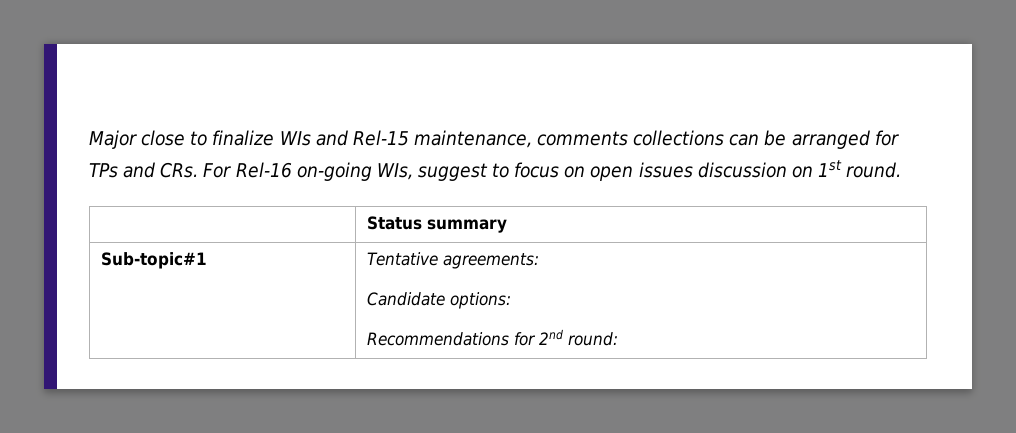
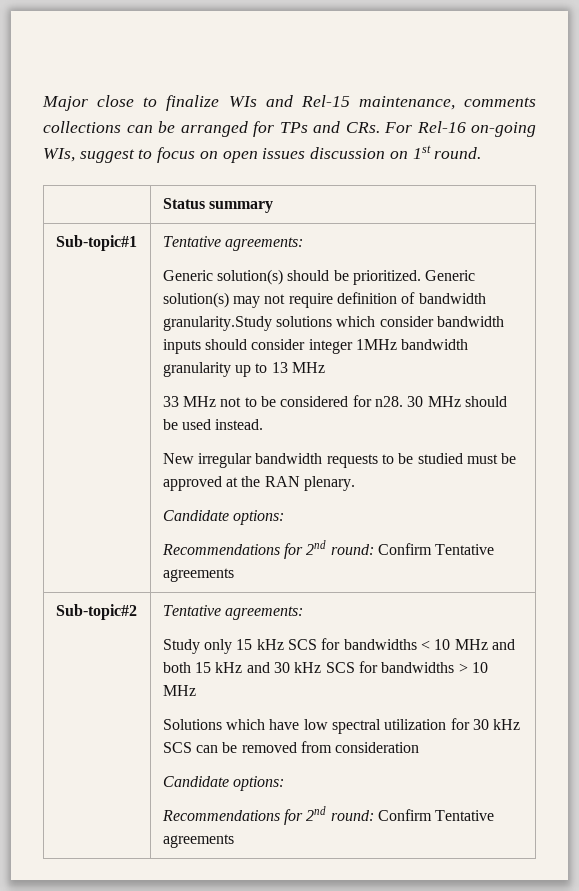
[366,292,511,309] [366,329,618,346] // Candidate options: // Recommendations for 2nd round: -> [162,269,476,285] [162,292,486,308] [162,316,504,331] [162,339,469,354] [162,362,325,377] [162,395,507,407] [162,419,264,430] [162,453,517,468] [162,476,355,491] [162,510,284,525] [161,540,495,559] [162,568,234,582] [55,604,137,620] [162,605,303,620] [162,638,515,654] [162,661,488,673] [162,685,196,696] [162,718,521,734] [162,741,420,753] [162,776,284,791] [161,806,495,825] [162,834,234,848] // Generic solution(s) should be prioritized. Generic solution(s) may not require definition of bandwidth granularity.Study solutions which consider bandwidth inputs should consider integer 1MHz bandwidth granularity up to 13 MHz // 33 MHz not to be considered for n28. 30 MHz should be used instead. // New irregular bandwidth requests to be studied must be approved at the RAN plenary. // Candidate options: // Recommendations for 2nd round: Confirm Tentative agreements // Sub-topic#2 | Tentative agreements: // Study only 15 kHz SCS for bandwidths < 10 MHz and both 15 kHz and 30 kHz SCS for bandwidths > 10 MHz // Solutions which have low spectral utilization for 30 kHz SCS can be removed from consideration // Candidate options: // Recommendations for 2nd round: Confirm Tentative agreements

